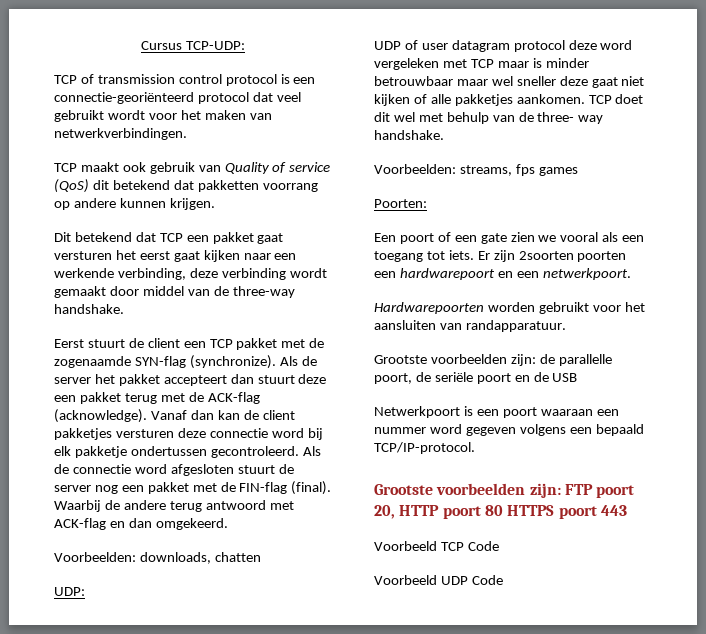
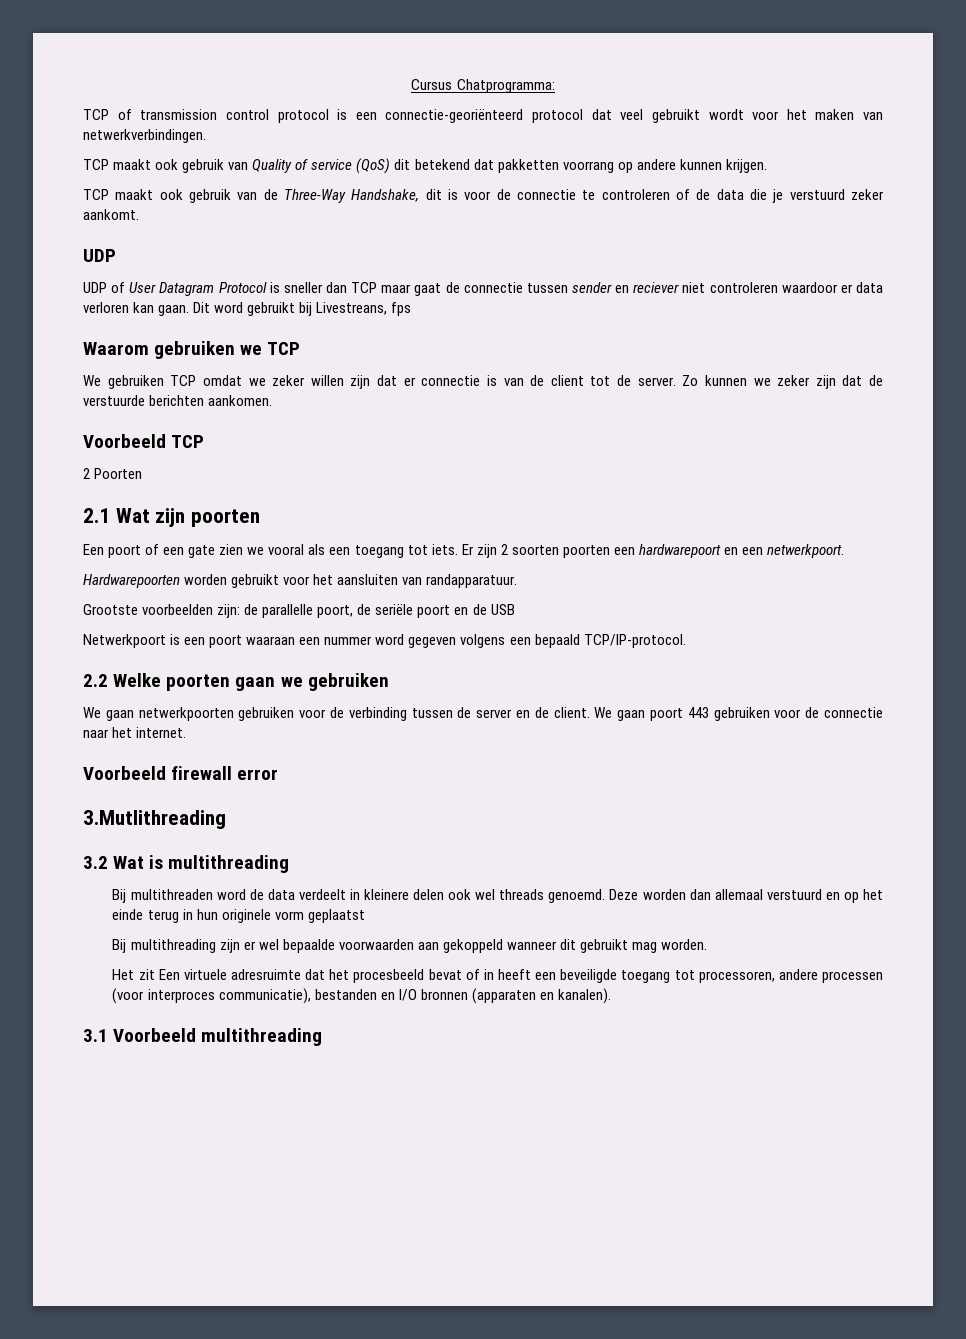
[185,41,245,50] TCP-UDP: -> [456,79,555,93] Chatprogramma:
[54,232,284,244] [54,250,297,262] [54,268,327,280] [54,286,295,298] [54,304,124,314] [54,338,325,350] [54,355,317,369] [54,374,327,386] [54,392,260,404] [54,409,295,423] [54,428,323,440] [54,446,321,458] [54,464,294,476] [54,481,332,495] [54,500,294,512] [54,518,228,530] [54,552,261,564] [54,587,85,596] [374,40,633,52] [374,58,589,70] [374,76,645,88] [374,94,644,106] [374,112,604,124] [374,130,444,140] [374,164,578,176] [374,199,427,208] Dit betekend dat TCP een pakket gaat versturen het eerst gaat kijken naar een werkende verbinding, deze verbinding wordt gemaakt door middel van de three-way handshake. // Eerst stuurt de client een TCP pakket met de zogenaamde SYN-flag (synchronize). Als de server het pakket accepteert dan stuurt deze een pakket terug met de ACK-flag (acknowledge). Vanaf dan kan de client pakketjes versturen deze connectie word bij elk pakketje ondertussen gecontroleerd. Als de connectie word afgesloten stuurt de server nog een pakket met de FIN-flag (final). Waarbij de andere terug antwoord met ACK-flag en dan omgekeerd. // Voorbeelden: downloads, chatten // UDP: // UDP of user datagram protocol deze word vergeleken met TCP maar is minder betrouwbaar maar wel sneller deze gaat niet kijken of alle pakketjes aankomen. TCP doet dit wel met behulp van de three- way handshake. // Voorbeelden: streams, fps games // Poorten: -> [83,189,885,203] [83,209,139,220] [83,249,116,262] [83,282,883,296] [83,302,412,316] [83,341,301,359] [83,375,883,389] [83,395,273,406] [83,434,205,448] [83,468,143,479] [83,508,261,527] TCP maakt ook gebruik van de Three-Way Handshake, dit is voor de connectie te controleren of de data die je verstuurd zeker aankomt. // UDP // UDP of User Datagram Protocol is sneller dan TCP maar gaat de connectie tussen sender en reciever niet controleren waardoor er data verloren kan gaan. Dit word gebruikt bij Livestreans, fps // Waarom gebruiken we TCP // We gebruiken TCP omdat we zeker willen zijn dat er connectie is van de client tot de server. Zo kunnen we zeker zijn dat de verstuurde berichten aankomen. // Voorbeeld TCP // 2 Poorten // 2.1 Wat zijn poorten
[518,251,574,260] 2soorten -> [500,544,559,555] 2 soorten
[374,483,635,498] [374,505,627,519] [374,541,499,551] [374,575,503,585] Grootste voorbeelden zijn: FTP poort 20, HTTP poort 80 HTTPS poort 443 // Voorbeeld TCP Code // Voorbeeld UDP Code -> [83,673,389,691] [83,707,883,721] [83,727,187,738] [83,766,279,780] [83,810,226,829] [83,855,290,873] [112,889,884,903] [112,909,365,923] [112,939,708,953] [112,969,883,983] [112,988,611,1004] [83,1028,323,1046] 2.2 Welke poorten gaan we gebruiken // We gaan netwerkpoorten gebruiken voor de verbinding tussen de server en de client. We gaan poort 443 gebruiken voor de connectie naar het internet. // Voorbeeld firewall error // 3.Mutlithreading // 3.2 Wat is multithreading // Bij multithreaden word de data verdeelt in kleinere delen ook wel threads genoemd. Deze worden dan allemaal verstuurd en op het einde terug in hun originele vorm geplaatst // Bij multithreading zijn er wel bepaalde voorwaarden aan gekoppeld wanneer dit gebruikt mag worden. // Het zit Een virtuele adresruimte dat het procesbeeld bevat of in heeft een beveiligde toegang tot processoren, andere processen (voor interproces communicatie), bestanden en I/O bronnen (apparaten en kanalen). // 3.1 Voorbeeld multithreading

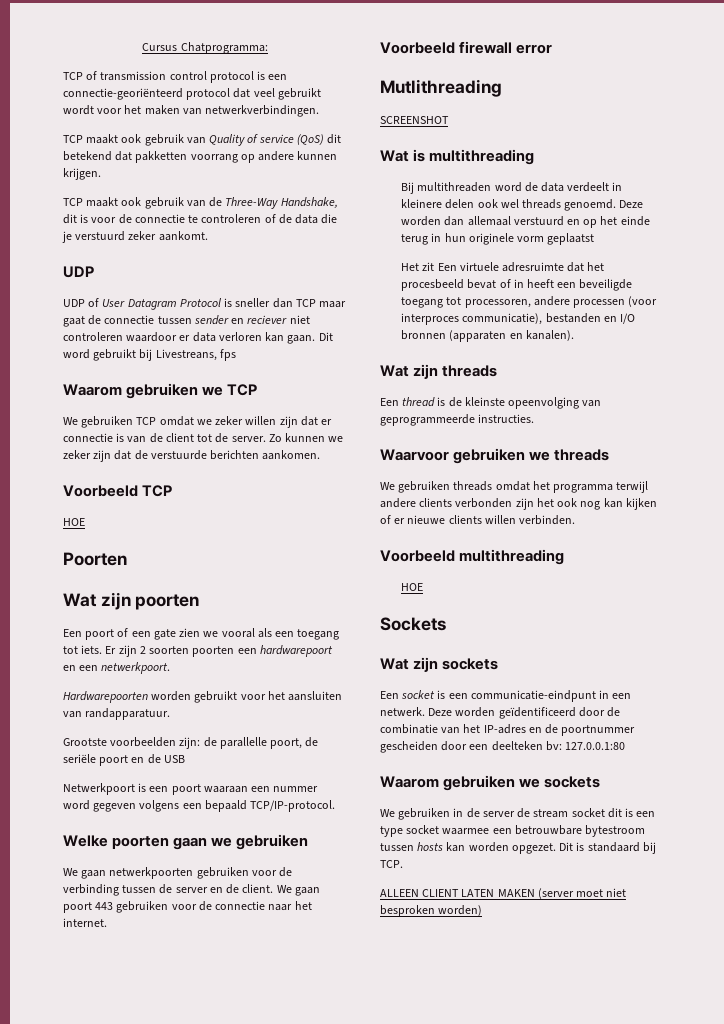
[83,468,90,479] 2 -> [63,518,85,526] HOE //
[83,508,110,523] 2.1 -> (127, 559) none
[83,674,108,687] 2.2 -> (336, 806) none
[83,810,226,829] [83,856,108,869] 3.Mutlithreading // 3.2 -> [380,79,502,97] [380,116,449,124] Mutlithreading // SCREENSHOT //
[112,939,708,953] // Bij multithreading zijn er wel bepaalde voorwaarden aan gekoppeld wanneer dit gebruikt mag worden. -> (595, 239) none
[83,1028,323,1046] 3.1 Voorbeeld multithreading -> [380,364,498,379] [380,397,602,409] [380,414,535,426] [380,448,610,464] [380,481,649,493] [380,498,657,510] [380,515,576,525] [380,549,565,565] [401,583,424,591] [380,617,446,631] [380,657,499,672] [380,690,632,702] [380,707,621,719] [380,724,636,736] [380,741,626,753] [380,775,601,791] [380,808,656,820] [380,825,646,837] [380,842,656,854] [380,860,403,868] [380,888,627,899] [380,905,483,917] Wat zijn threads // Een thread is de kleinste opeenvolging van geprogrammeerde instructies. // Waarvoor gebruiken we threads // We gebruiken threads omdat het programma terwijl andere clients verbonden zijn het ook nog kan kijken of er nieuwe clients willen verbinden. // Voorbeeld multithreading // HOE // Sockets // Wat zijn sockets // Een socket is een communicatie-eindpunt in een netwerk. Deze worden geïdentificeerd door de combinatie van het IP-adres en de poortnummer gescheiden door een deelteken bv: 127.0.0.1:80 // Waarom gebruiken we sockets // We gebruiken in de server de stream socket dit is een type socket waarmee een betrouwbare bytestroom tussen hosts kan worden opgezet. Dit is standaard bij TCP. // ALLEEN CLIENT LATEN MAKEN (server moet niet besproken worden)

